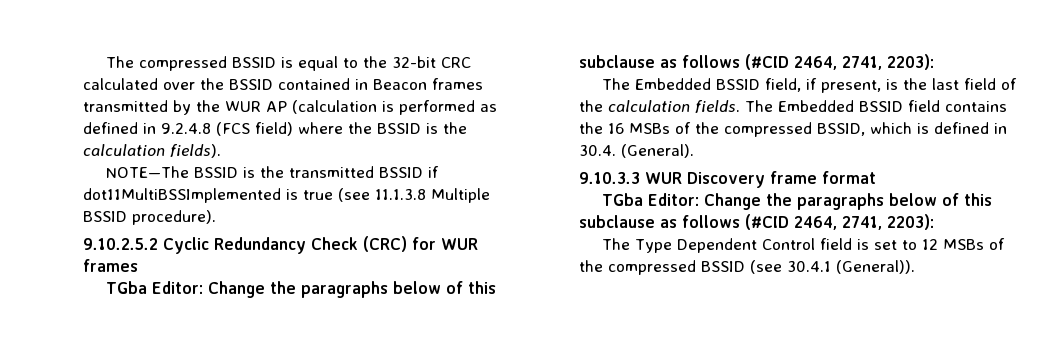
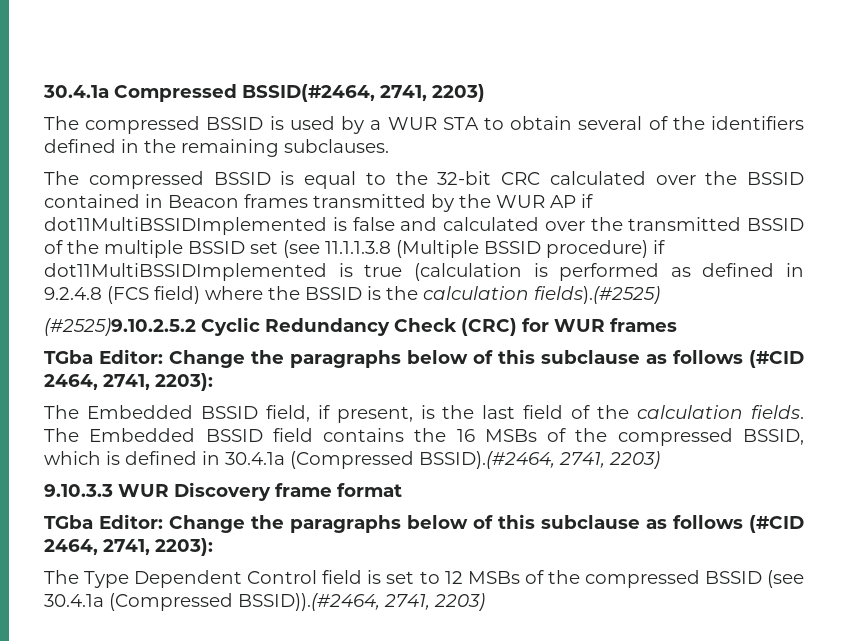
(106, 62) none -> [43,84,485,102] [44,116,804,134] [44,139,389,157] 30.4.1a Compressed BSSID(#2464, 2741, 2203) // The compressed BSSID is used by a WUR STA to obtain several of the identifiers defined in the remaining subclauses. //
(287, 106) none -> [581,194,593,208] [44,217,804,235] [44,240,665,258] [44,263,403,281] if dot11MultiBSSIDImplemented is false and calculated over the transmitted BSSID of the multiple BSSID set (see 11.1.1.3.8 (Multiple BSSID procedure) if dot11MultiBSSIDImplemented is true
[170,144,221,158] [106,166,440,178] [83,188,490,203] [83,210,216,225] [83,238,158,250] fields). // NOTE—The BSSID is the transmitted BSSID if dot11MultiBSSImplemented is true (see 11.1.3.8 Multiple BSSID procedure). // 9.10.2.5.2 -> [534,286,660,304] [44,318,196,336] fields).(#2525) // (#2525)9.10.2.5.2
[579,144,694,158] 30.4. (General). -> [225,451,660,469] 30.4.1a (Compressed BSSID).(#2464, 2741, 2203)
[787,260,915,274] 30.4.1 (General)). -> [44,593,485,611] 30.4.1a (Compressed BSSID)).(#2464, 2741, 2203)

